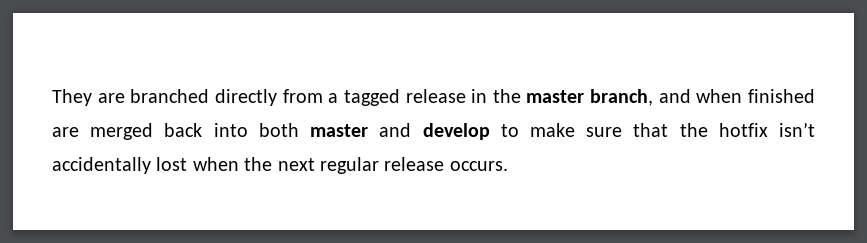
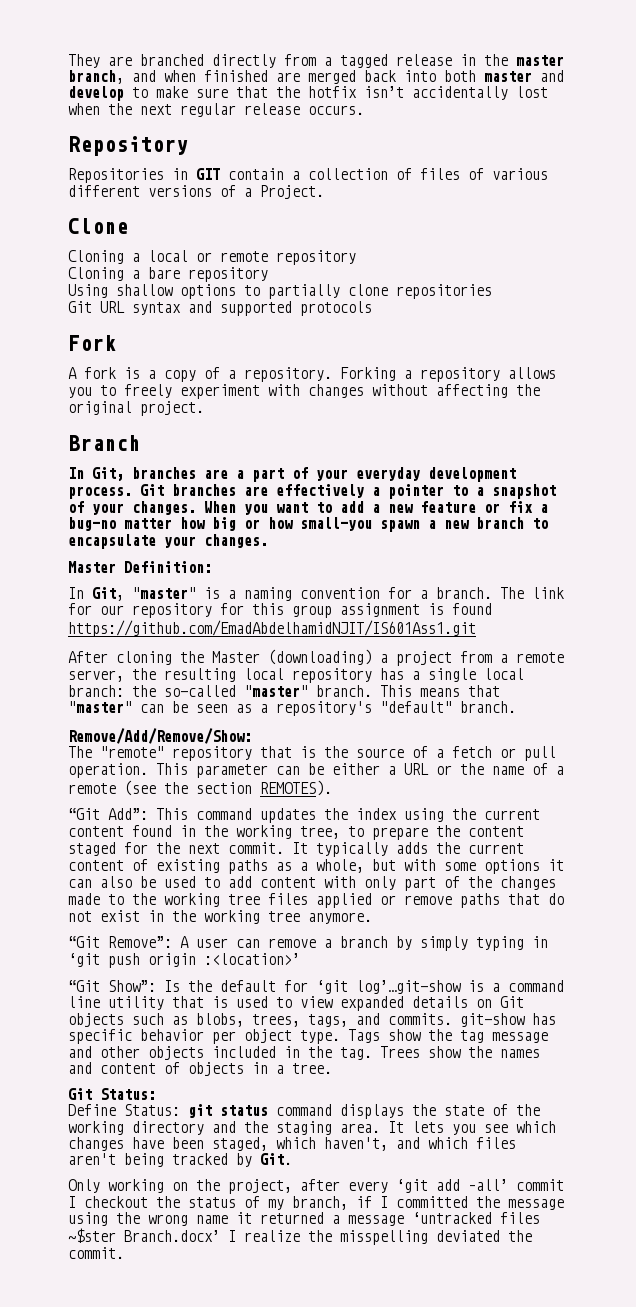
(508, 166) none -> [68,136,188,156] [68,168,548,183] [68,185,324,199] [68,218,128,234] [68,250,356,265] [68,267,268,282] [68,284,492,299] [68,301,372,316] [68,335,116,351] [68,367,556,382] [68,384,540,399] [68,401,204,416] [68,435,140,451] [68,467,516,482] [68,484,556,499] [68,501,548,515] [68,517,548,532] [68,534,268,549] [68,561,212,573] [68,587,564,601] [68,603,492,618] [68,620,476,637] [68,649,564,666] [68,668,524,683] [68,685,500,697] [68,701,516,716] [68,728,252,744] [68,746,556,761] [68,763,564,778] [68,780,332,796] [68,808,540,823] [68,825,524,840] [68,842,524,857] [68,859,564,874] [68,876,556,891] [68,893,564,908] [68,910,372,924] [68,936,548,951] [68,953,300,968] [68,980,564,994] [68,996,524,1011] [68,1013,556,1027] [68,1029,548,1044] [68,1046,540,1060] [68,1062,332,1076] [68,1088,156,1100] [68,1104,540,1119] [68,1121,556,1135] [68,1137,516,1151] [68,1153,292,1167] [68,1179,564,1194] [68,1196,564,1210] [68,1212,540,1226] [68,1228,532,1245] [68,1247,124,1259] // Repository // Repositories in GIT contain a collection of files of various different versions of a Project. // Clone // Cloning a local or remote repository // Cloning a bare repository // Using shallow options to partially clone repositories // Git URL syntax and supported protocols // Fork // A fork is a copy of a repository. Forking a repository allows you to freely experiment with changes without affecting the original project. // Branch // In Git, branches are a part of your everyday development process. Git branches are effectively a pointer to a snapshot of your changes. When you want to add a new feature or fix a bug—no matter how big or how small—you spawn a new branch to encapsulate your changes. // Master Definition: // In Git, "master" is a naming convention for a branch. The link for our repository for this group assignment is found https://github.com/EmadAbdelhamidNJIT/IS601Ass1.git // After cloning the Master (downloading) a project from a remote server, the resulting local repository has a single local branch: the so-called "master" branch. This means that "master" can be seen as a repository's "default" branch. // Remove/Add/Remove/Show: // The "remote" repository that is the source of a fetch or pull operation. This parameter can be either a URL or the name of a remote (see the section REMOTES). // “Git Add”: This command updates the index using the current content found in the working tree, to prepare the content staged for the next commit. It typically adds the current content of existing paths as a whole, but with some options it can also be used to add content with only part of the changes made to the working tree files applied or remove paths that do not exist in the working tree anymore. // “Git Remove”: A user can remove a branch by simply typing in ‘git push origin :<location>’ // “Git Show”: Is the default for ‘git log’…git-show is a command line utility that is used to view expanded details on Git objects such as blobs, trees, tags, and commits. git-show has specific behavior per object type. Tags show the tag message and other objects included in the tag. Trees show the names and content of objects in a tree. // Git Status: // Define Status: git status command displays the state of the working directory and the staging area. It lets you see which changes have been staged, which haven't, and which files aren't being tracked by Git. // Only working on the project, after every ‘git add –all’ commit I checkout the status of my branch, if I committed the message using the wrong name it returned a message ‘untracked files ~$ster Branch.docx’ I realize the misspelling deviated the commit.

